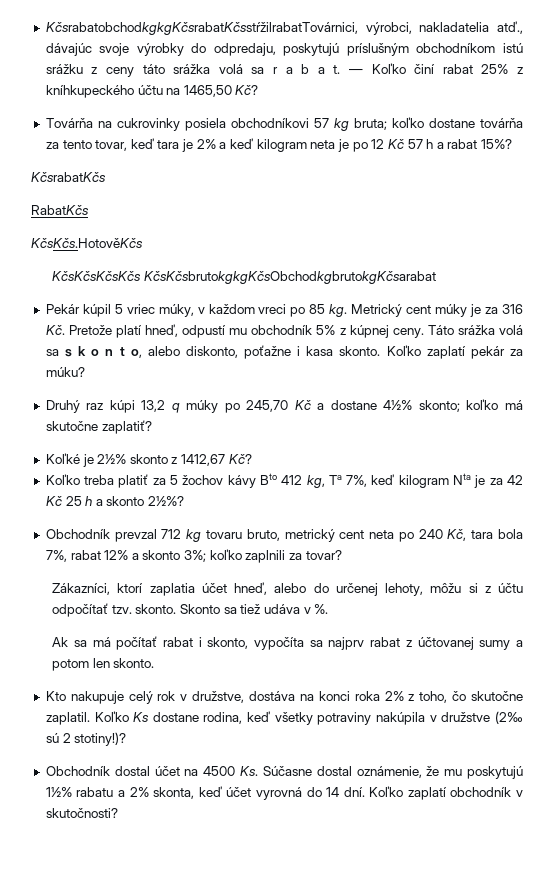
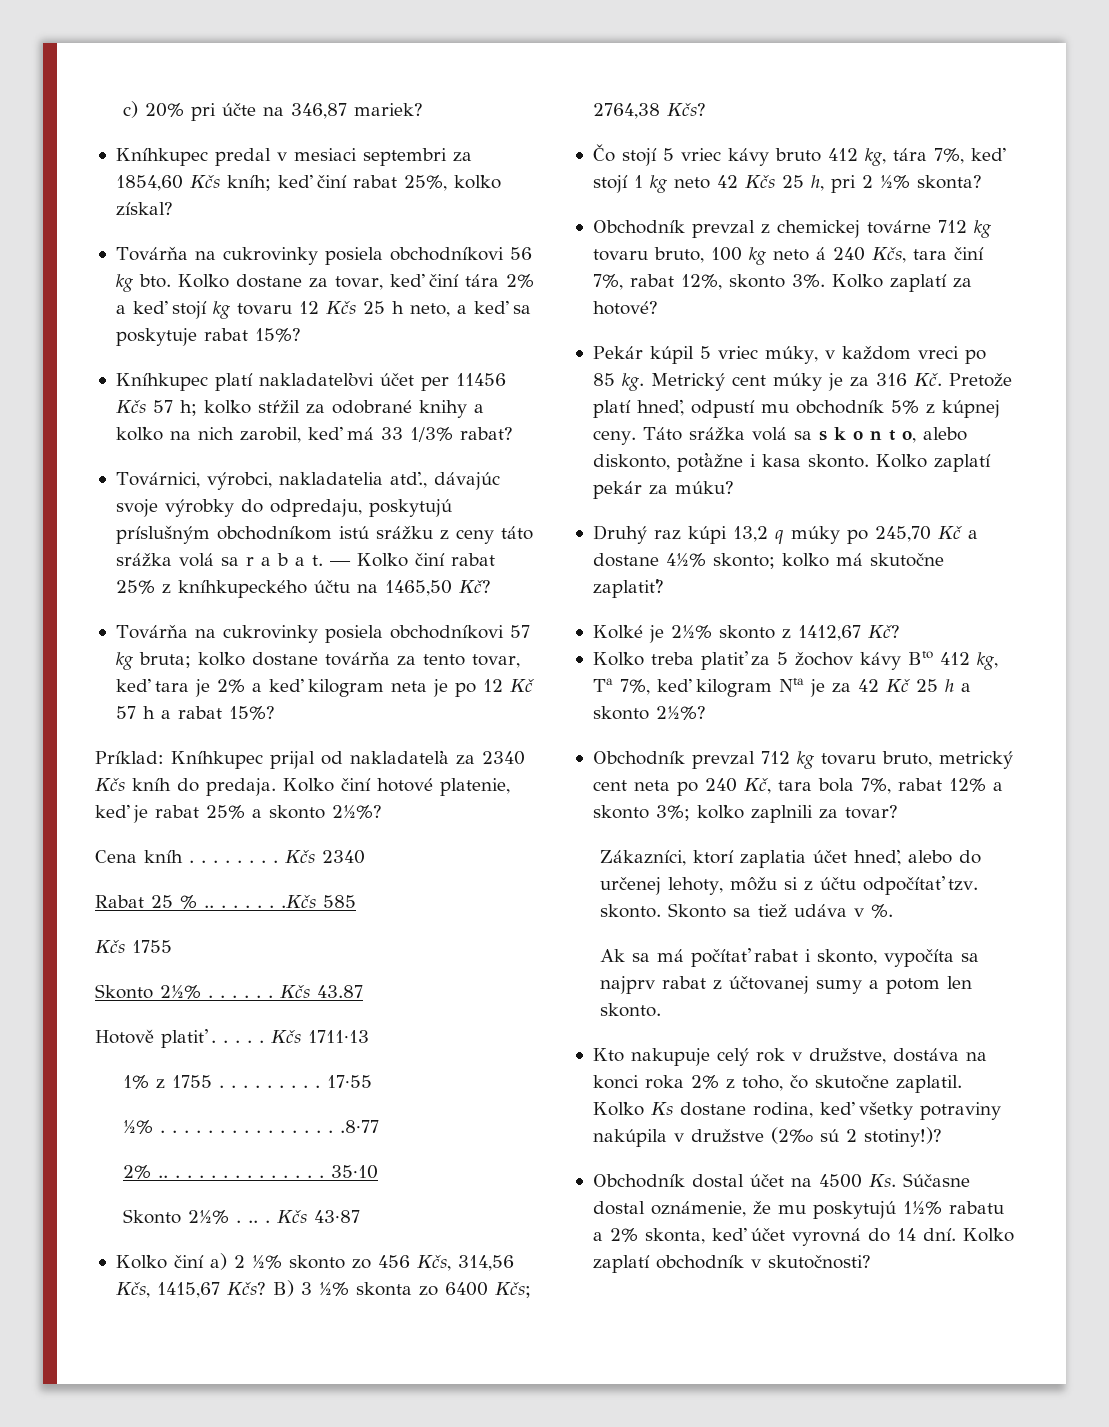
[45,22,358,35] KčsrabatobchodkgkgKčsrabatKčsstŕžilrabatTovárnici, -> [123,101,424,121] [115,148,472,166] [115,174,501,191] [115,202,173,216] [115,246,532,265] [115,273,534,292] [115,300,531,319] [115,328,301,346] [115,372,506,391] [115,399,484,418] [115,426,513,443] [115,472,200,488] c) 20% pri účte na 346,87 mariek? // Kníhkupec predal v mesiaci septembri za 1854,60 Kčs kníh; keď činí rabat 25%, koľko získal? // Továrňa na cukrovinky posiela obchodníkovi 56 kg bto. Koľko dostane za tovar, keď činí tára 2% a keď stojí kg tovaru 12 Kčs 25 h neto, a keď sa poskytuje rabat 15%? // Kníhkupec platí nakladateľovi účet per 11456 Kčs 57 h; koľko stŕžil za odobrané knihy a koľko na nich zarobil, keď má 33 1/3% rabat? // Továrnici,
[31,172,106,182] [31,205,89,215] [31,238,143,248] [52,271,436,284] KčsrabatKčs // RabatKčs // KčsKčs.HotověKčs // KčsKčsKčsKčs KčsKčsbrutokgkgKčsObchodkgbrutokgKčsarabat -> [95,750,525,769] [95,777,510,796] [95,804,382,823] [95,850,365,864] [95,895,356,909] [95,940,172,953] [95,984,363,999] [95,1029,369,1048] [123,1075,373,1089] [123,1120,380,1134] [123,1165,379,1179] [123,1209,361,1224] [115,1253,514,1271] [115,1280,531,1298] [592,103,706,119] [592,144,1006,166] [592,175,982,193] [592,220,992,238] [592,247,984,265] [592,273,972,292] [592,301,658,315] Príklad: Kníhkupec prijal od nakladateľa za 2340 Kčs kníh do predaja. Koľko činí hotové platenie, keď je rabat 25% a skonto 2½%? // Cena kníh . . . . . . . . Kčs 2340 // Rabat 25 % .. . . . . . .Kčs 585 // Kčs 1755 // Skonto 2½% . . . . . . Kčs 43.87 // Hotově platiť . . . . . Kčs 1711·13 // 1% z 1755 . . . . . . . . . 17·55 // ½% . . . . . . . . . . . . . . . .8·77 // 2% .. . . . . . . . . . . . . . 35·10 // Skonto 2½% . .. . Kčs 43·87 // Koľko činí a) 2 ½% skonto zo 456 Kčs, 314,56 Kčs, 1415,67 Kčs? B) 3 ½% skonta zo 6400 Kčs; 2764,38 Kčs? // Čo stojí 5 vriec kávy bruto 412 kg, tára 7%, keď stojí 1 kg neto 42 Kčs 25 h, pri 2 ½% skonta? // Obchodník prevzal z chemickej továrne 712 kg tovaru bruto, 100 kg neto á 240 Kčs, tara činí 7%, rabat 12%, skonto 3%. Koľko zaplatí za hotové?

